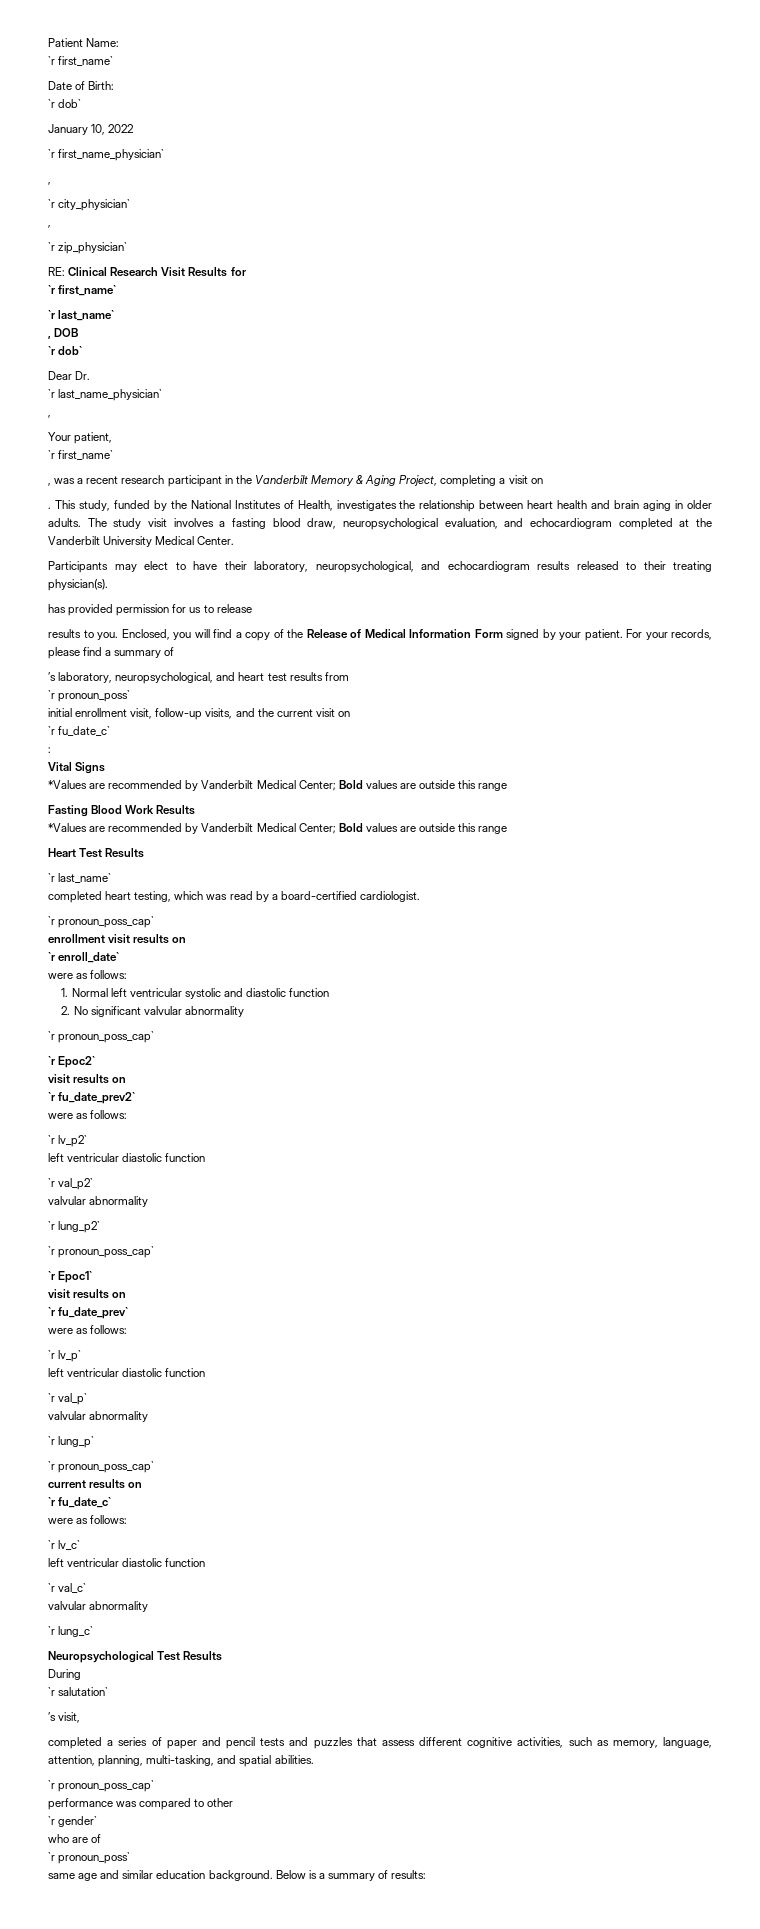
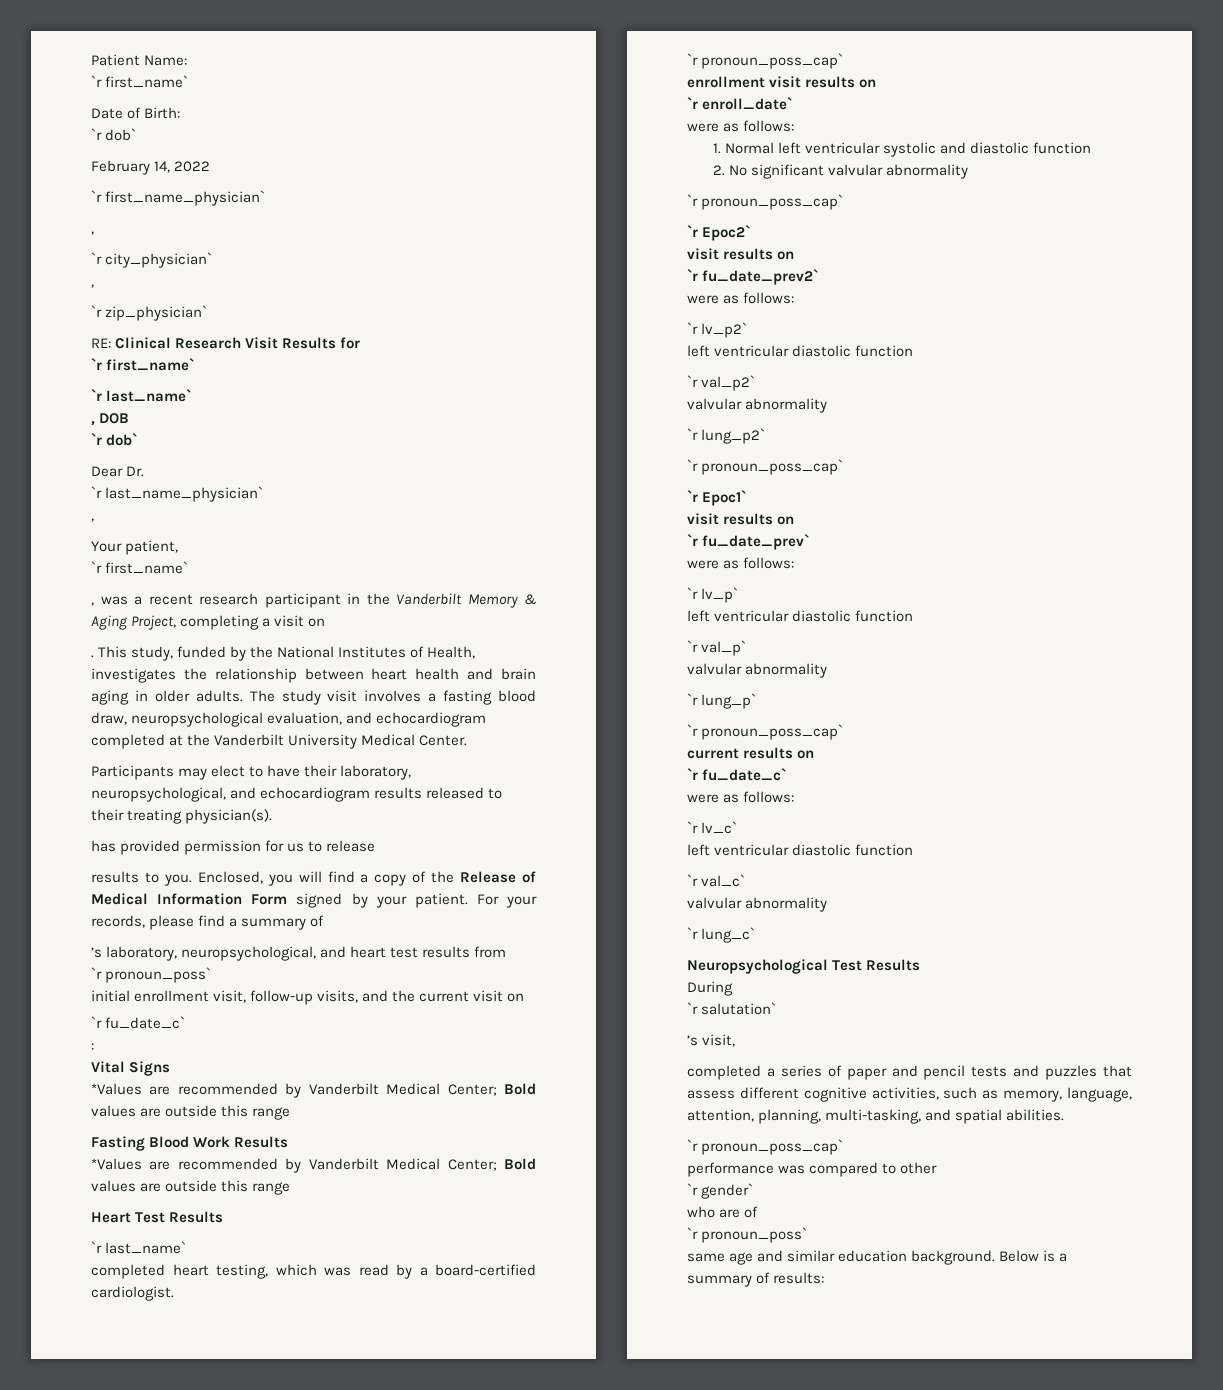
[48,124,106,135] January 10, -> [91,160,171,175] February 14,

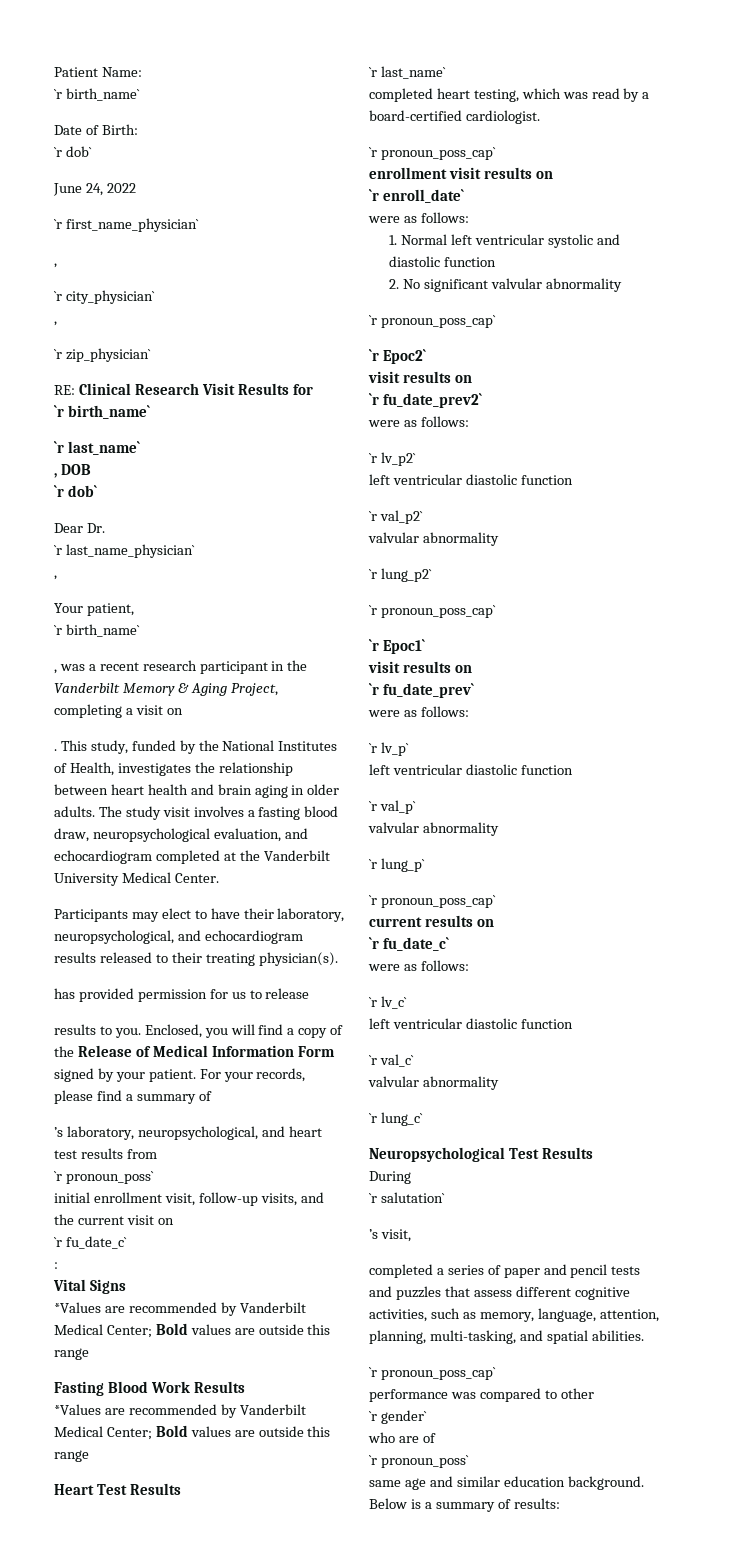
[105,75,189,88] first_name` -> [65,88,140,101] birth_name`
[91,160,171,175] February 14, -> [53,183,103,196] June 24,
[106,358,195,371] first_name` -> [67,405,150,419] birth_name`
[105,561,189,574] first_name` -> [65,624,140,637] birth_name`

